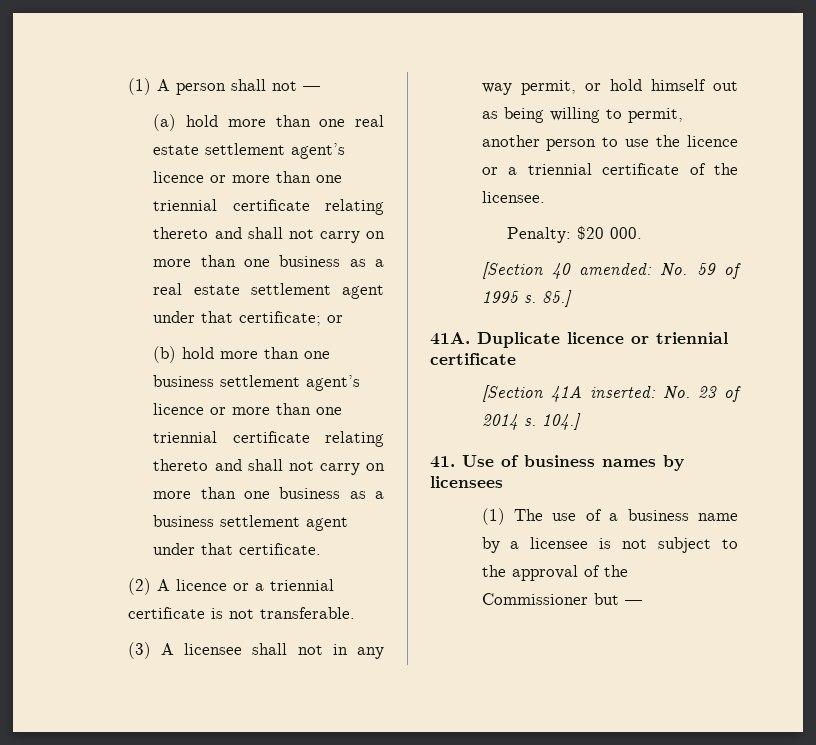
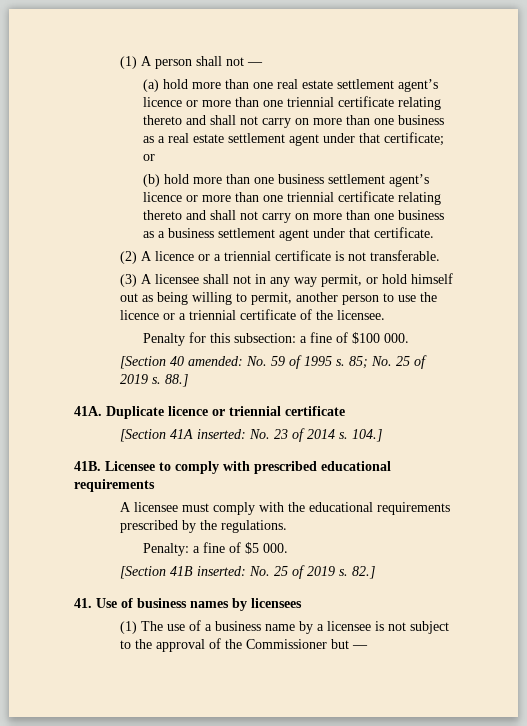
[507,226,605,243] Penalty: $20 -> [142,332,380,346] Penalty for this subsection: a fine of $100
[541,290,572,307] 85.] -> [348,355,427,369] [119,374,188,387] 85; No. 25 of 2019 s. 88.]
(581, 421) none -> [74,461,391,474] [74,479,155,492] [119,502,450,515] [119,520,287,533] [142,542,288,556] [119,565,375,579] // 41B. Licensee to comply with prescribed educational requirements // A licensee must comply with the educational requirements prescribed by the regulations. // Penalty: a fine of $5 000. // [Section 41B inserted: No. 25 of 2019 s. 82.]

